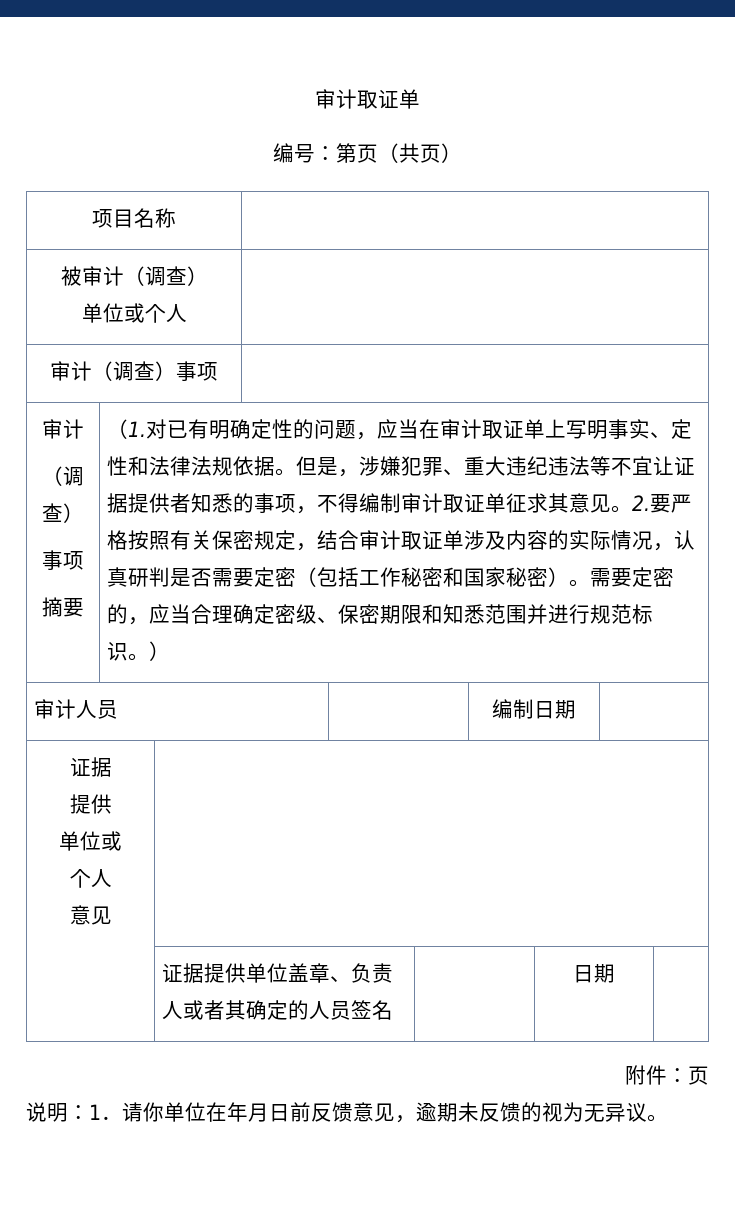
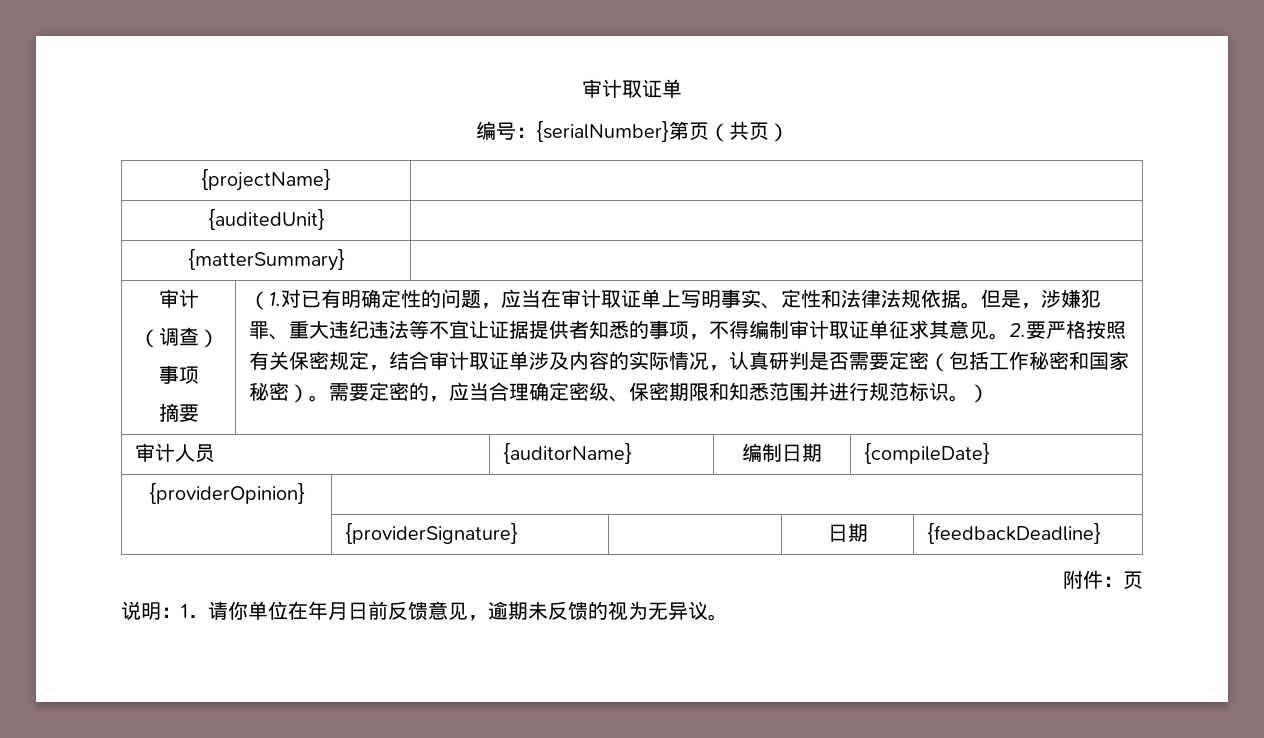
(336, 153) none -> [535,121,669,142] {serialNumber}
[92,208,176,228] [60,266,208,286] [81,303,187,323] [49,361,218,381] 项目名称 | // 被审计（调查） // 单位或个人 | // 审计（调查）事项 -> [201,169,331,191] [207,209,325,230] [187,249,345,271] {projectName} | // {auditedUnit} | // {matterSummary}
(119, 709) none -> [502,443,632,464] {auditorName}
[69,757,112,777] [69,794,112,814] [59,831,123,851] [69,869,112,888] [69,905,112,925] [162,963,394,983] [162,1000,394,1020] [573,964,615,983] // 证据 // 提供 // 单位或 // 个人 // 意见 | // | 证据提供单位盖章、负责人或者其确定的人员签名 | | 日期 | -> [863,443,990,464] [148,483,305,504] [344,523,518,544] [827,523,868,542] [926,523,1101,544] {compileDate} // {providerOpinion} | // | {providerSignature} | | 日期 | {feedbackDeadline}

